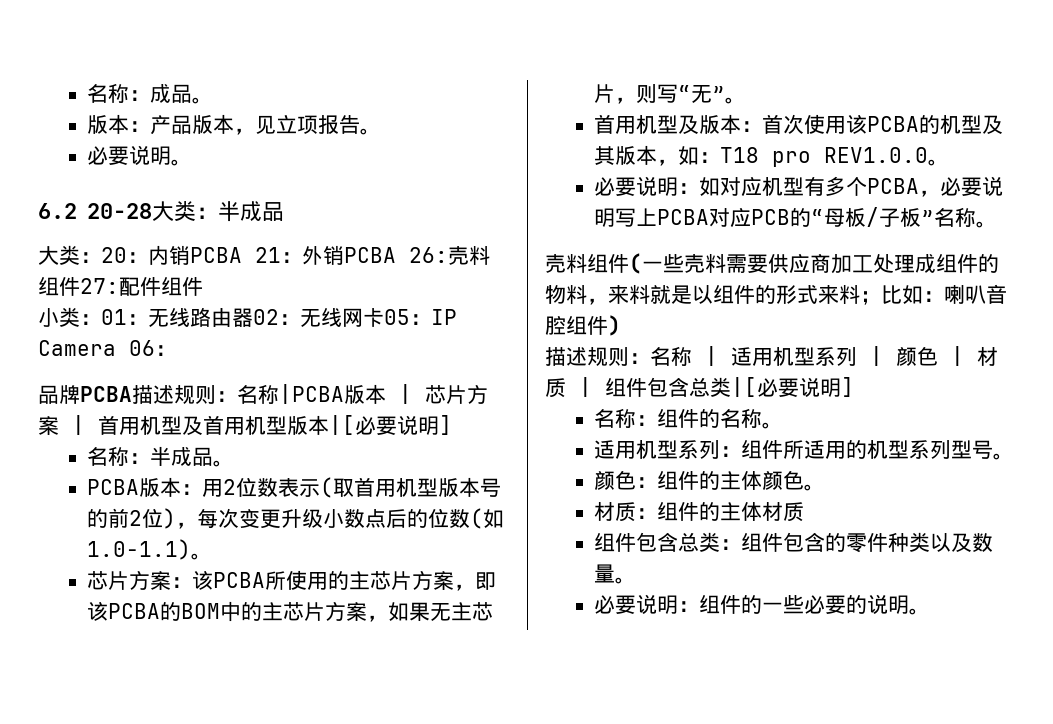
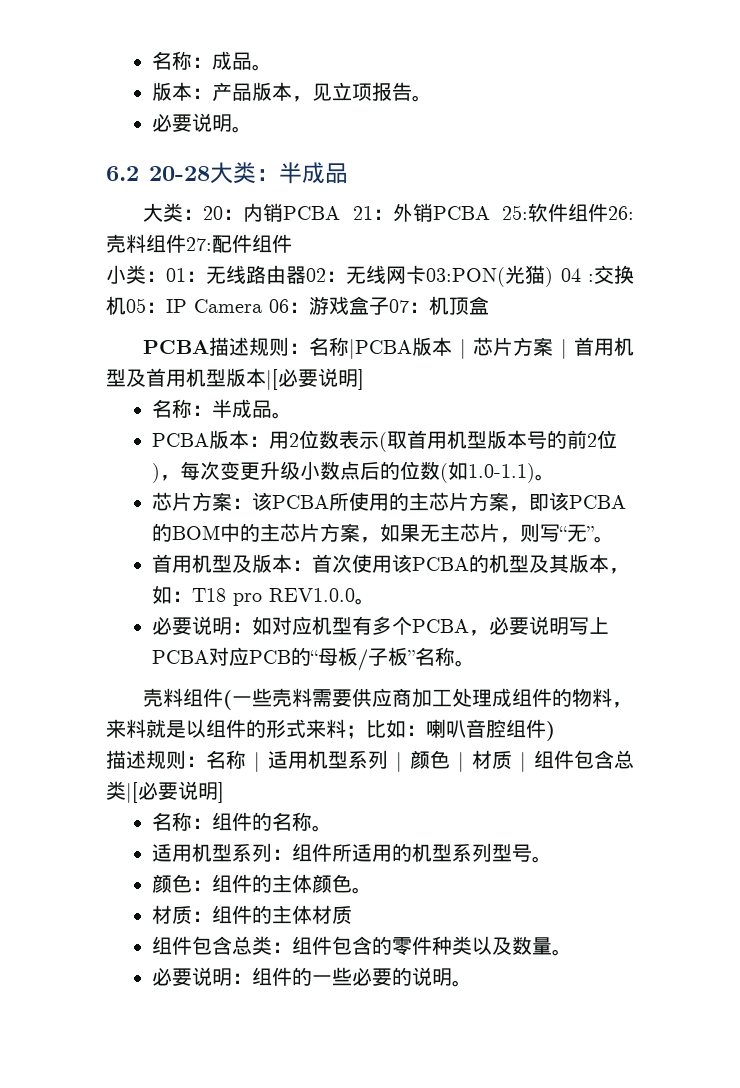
(396, 255) none -> [501,203,608,222] 25:软件组件
(384, 317) none -> [426,265,634,287] [106,296,126,315] 03:PON(光猫) 04 :交换机
[38,385,80,404] // 品牌 -> [309,296,489,315] 游戏盒子07：机顶盒 //

